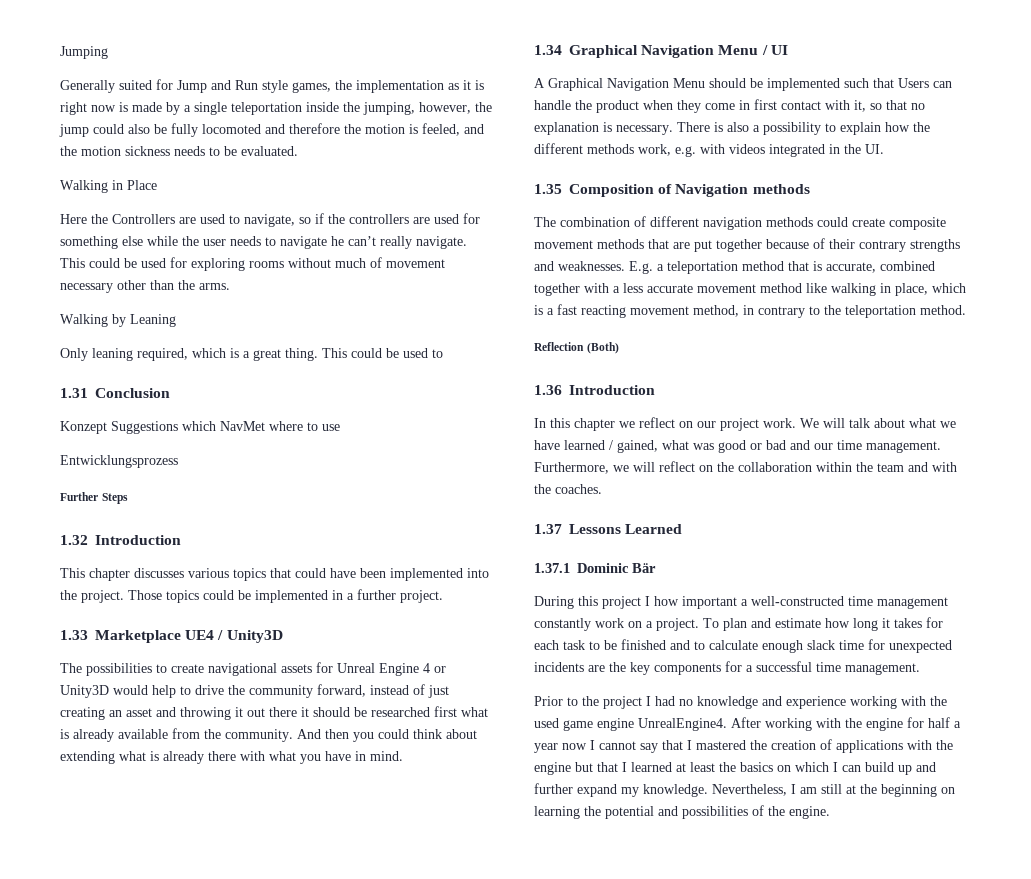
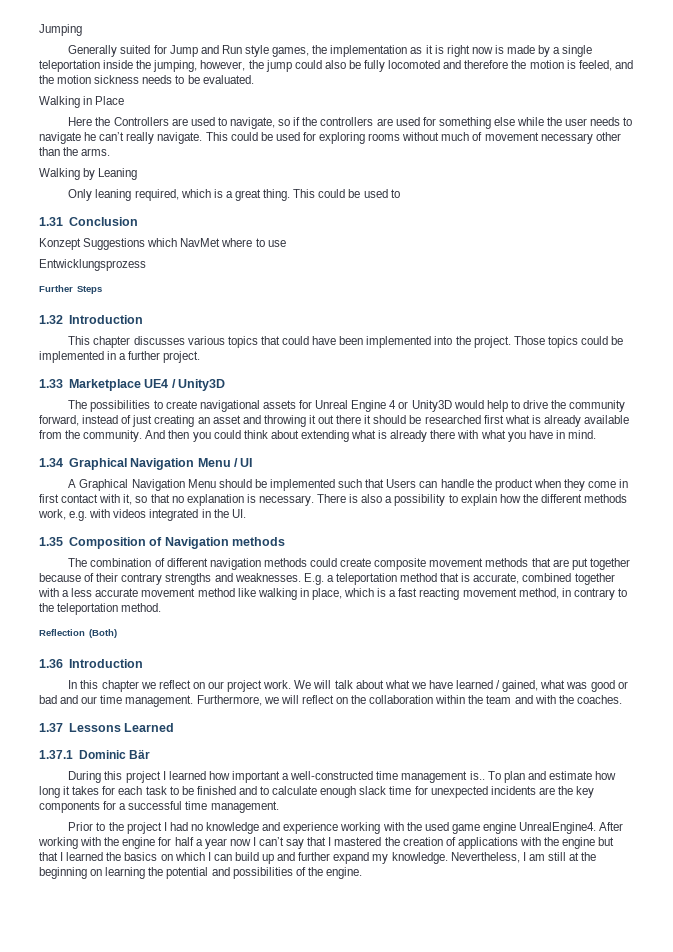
(650, 601) none -> [168,771,206,780] learned
[534,618,699,631] constantly work on a project. -> [469,771,485,780] is..
[599,741,636,750] cannot -> [259,837,285,846] can’t
[676,762,715,772] at least -> (104, 856) none

